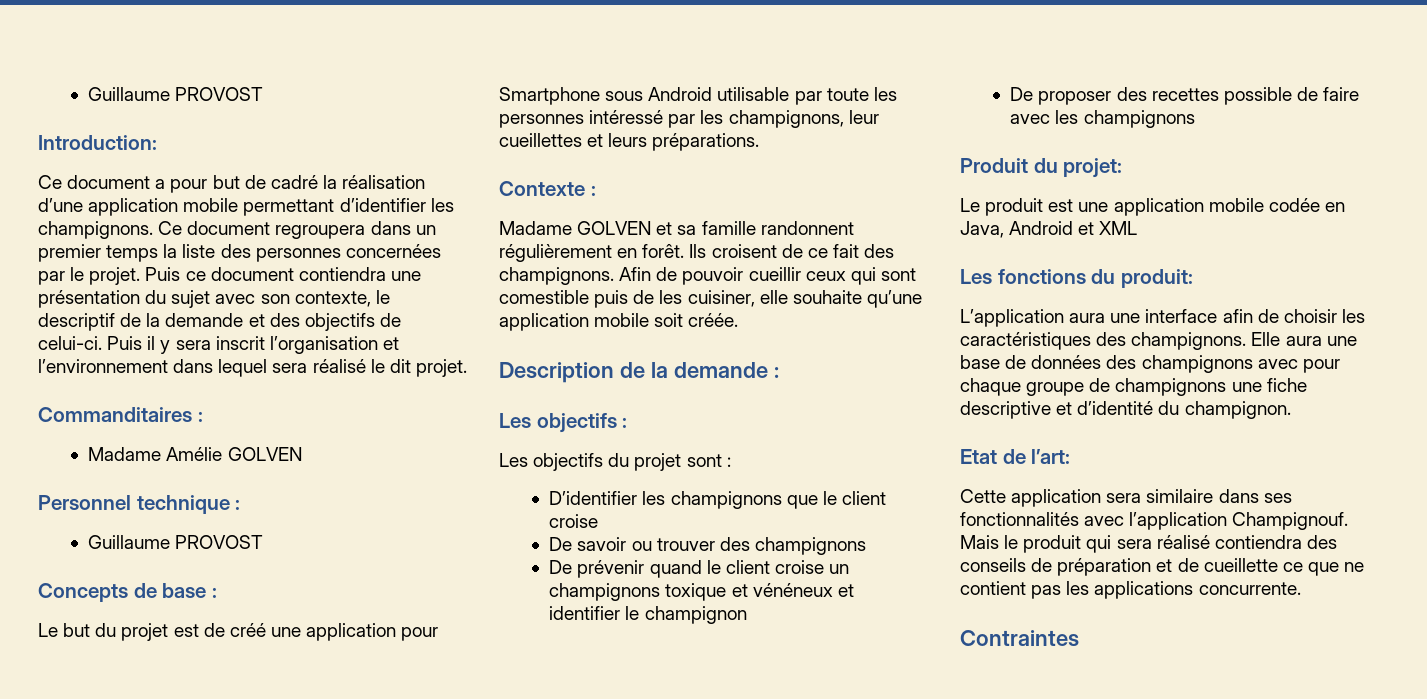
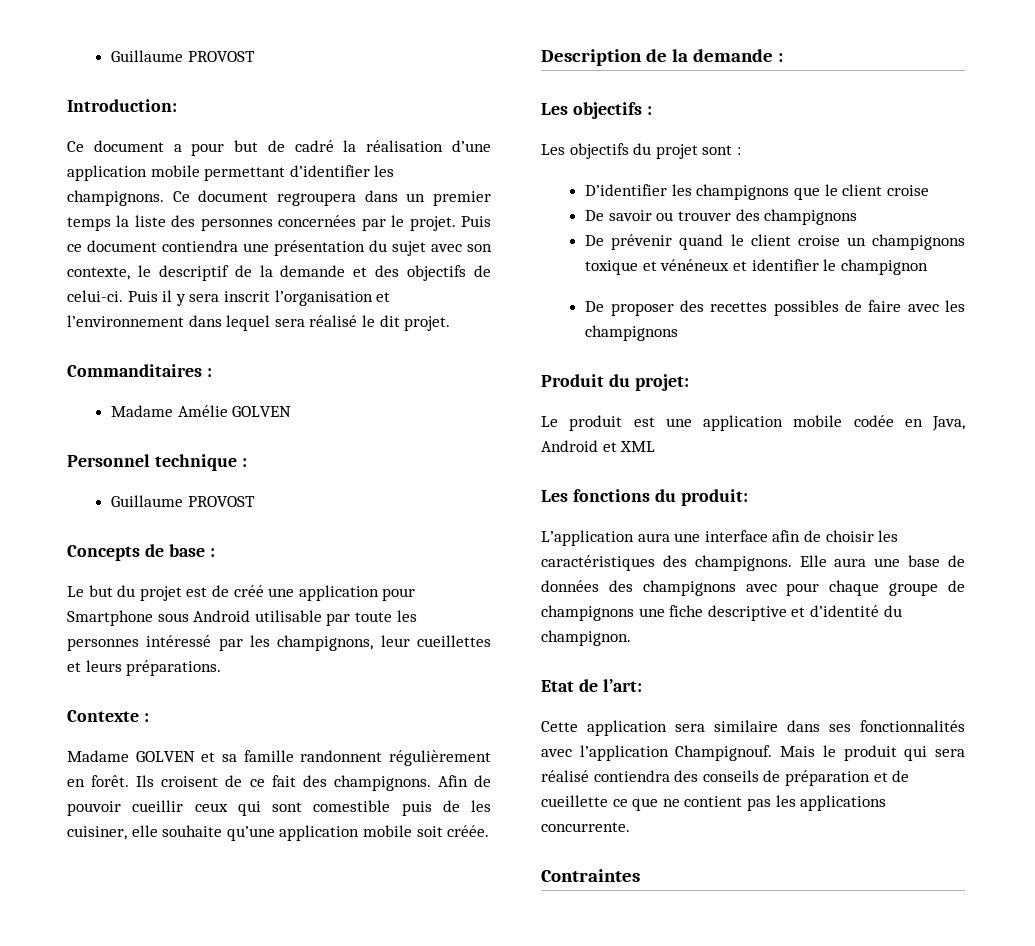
[1223,87,1292,105] possible -> [773,300,839,316] possibles

